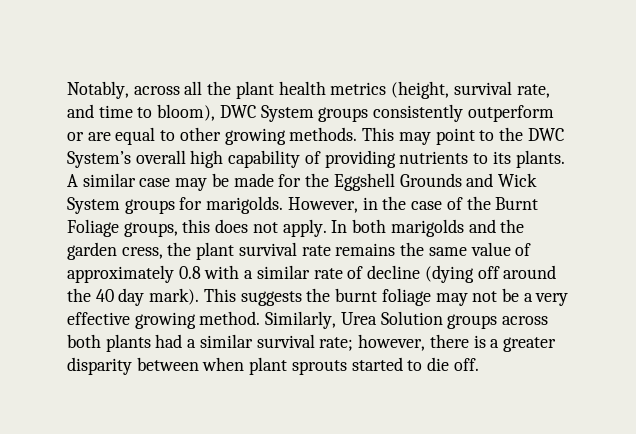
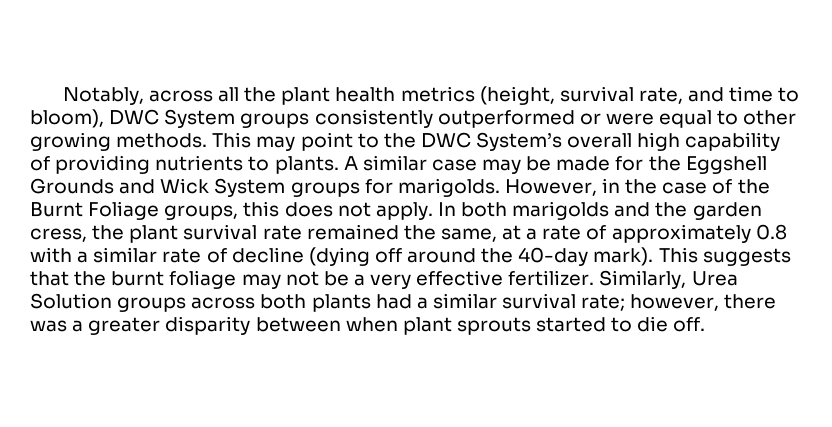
[467,105,554,122] [67,132,111,141] outperform or are -> [437,110,654,128] outperformed or were
[492,151,511,164] its -> (270, 163) none
[335,242,511,256] remains the same value -> [306,224,582,242] remained the same, at a rate
[95,288,145,306] 40 day -> [518,247,589,266] 40-day
(302, 298) none -> [30,271,69,286] that
[134,311,261,329] growing method. -> [508,270,595,286] fertilizer.
[473,335,486,348] is -> [30,320,67,332] was

